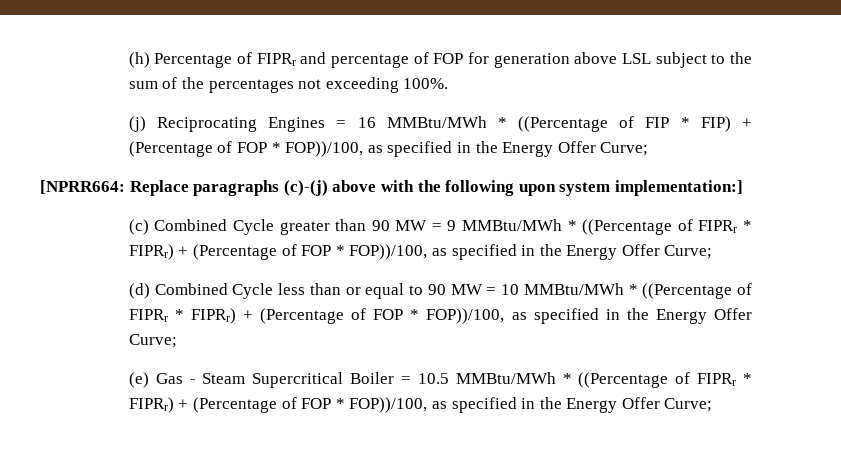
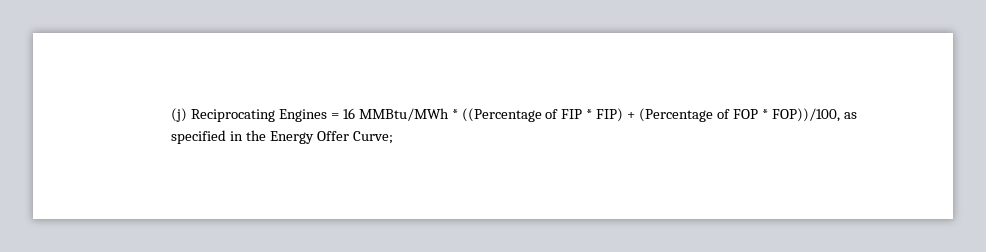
[128,52,752,68] [128,77,449,93] (h) Percentage of FIPRr and percentage of FOP for generation above LSL subject to the sum of the percentages not exceeding 100%. // -> (171, 115) none
[40,180,743,196] [128,219,753,235] [128,244,713,260] [128,283,752,299] [128,308,753,324] [128,334,177,348] [128,372,753,388] [128,397,713,413] // [NPRR664: Replace paragraphs (c)-(j) above with the following upon system implementation:] // (c) Combined Cycle greater than 90 MW = 9 MMBtu/MWh * ((Percentage of FIPRr * FIPRr) + (Percentage of FOP * FOP))/100, as specified in the Energy Offer Curve; // (d) Combined Cycle less than or equal to 90 MW = 10 MMBtu/MWh * ((Percentage of FIPRr * FIPRr) + (Percentage of FOP * FOP))/100, as specified in the Energy Offer Curve; // (e) Gas - Steam Supercritical Boiler = 10.5 MMBtu/MWh * ((Percentage of FIPRr * FIPRr) + (Percentage of FOP * FOP))/100, as specified in the Energy Offer Curve; -> (393, 137) none

